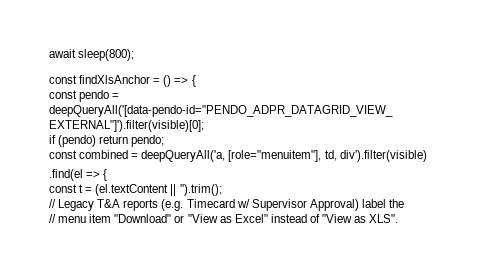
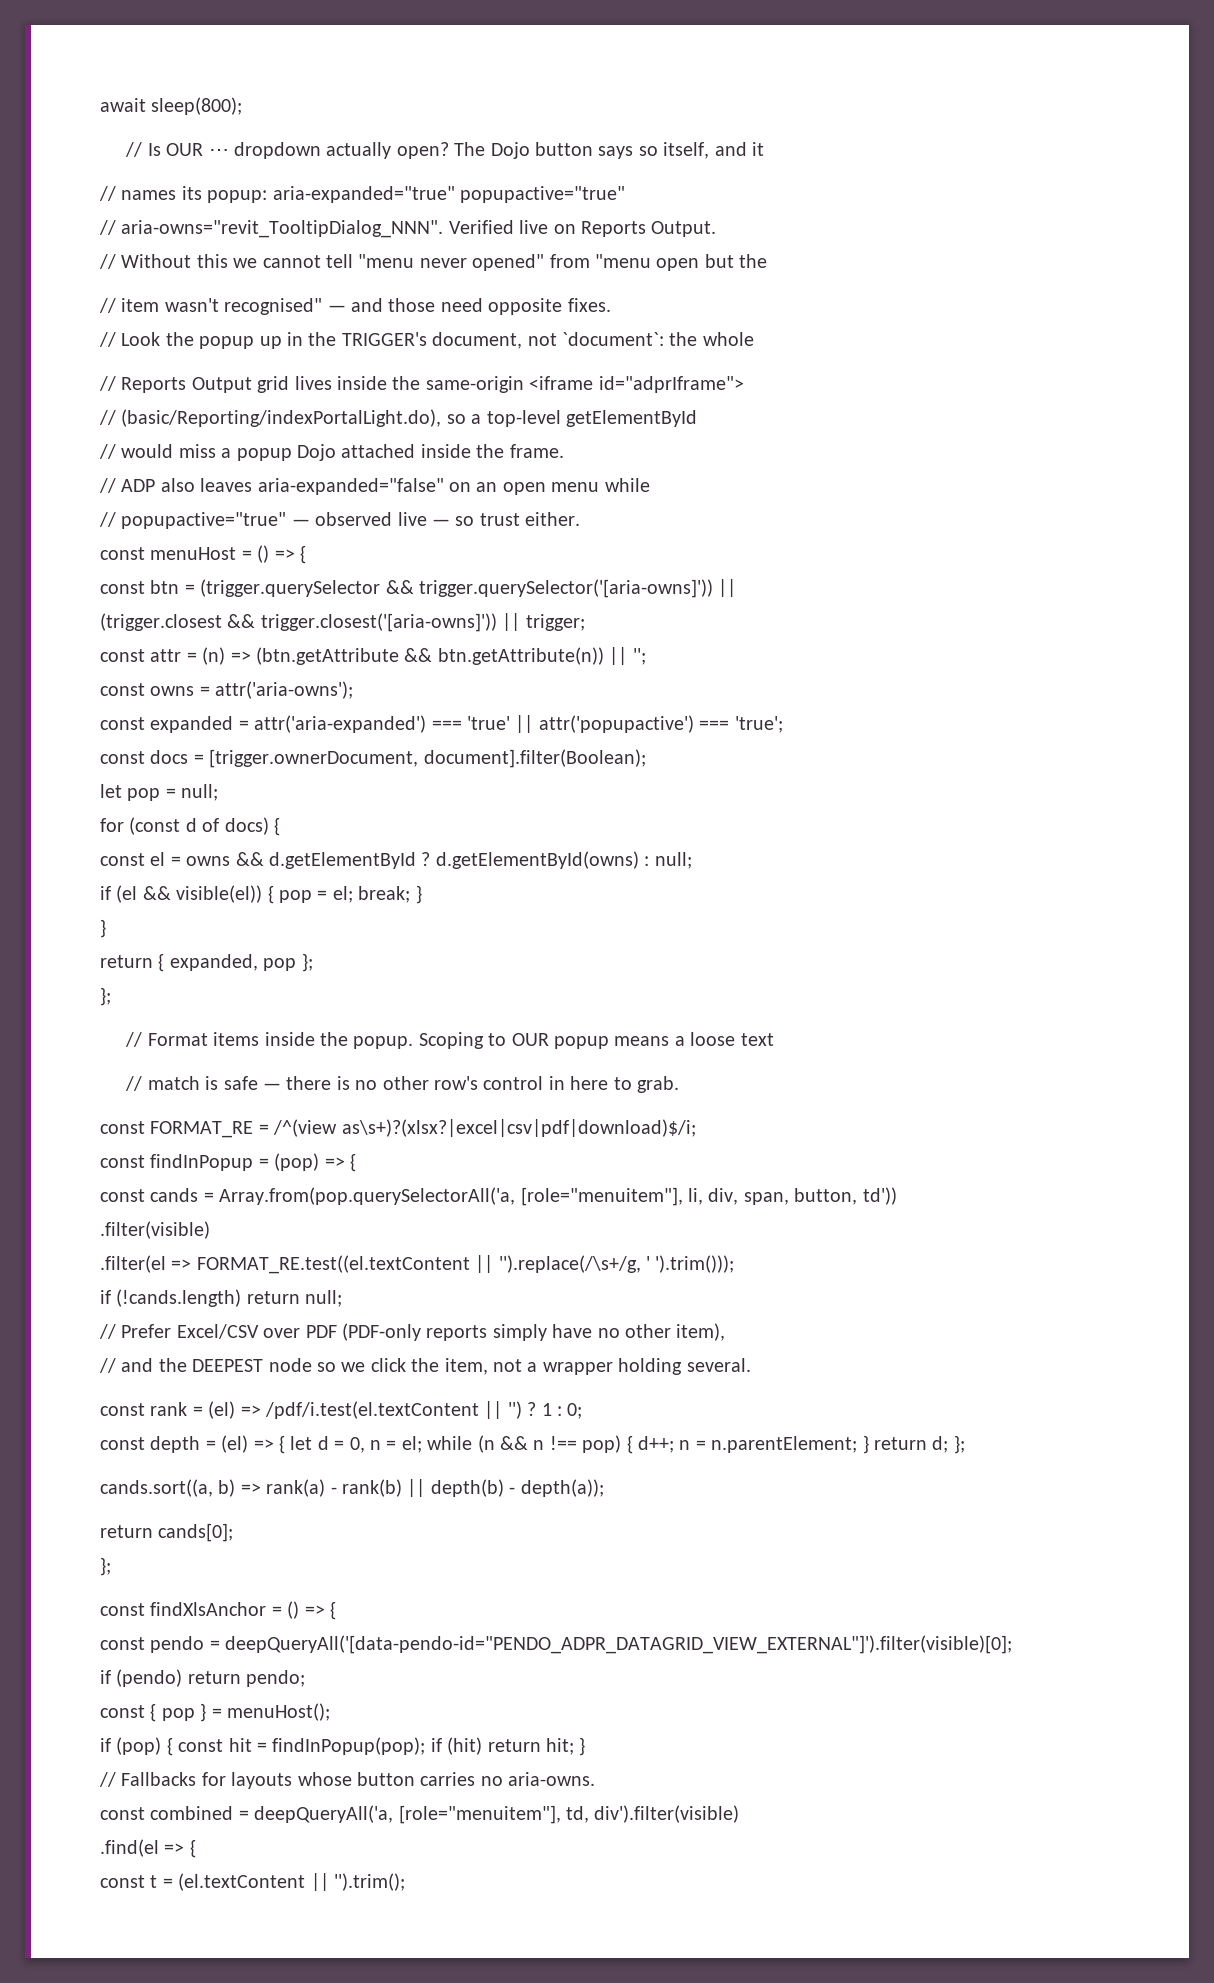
(135, 55) none -> [125,142,764,159] [99,186,625,203] [99,220,717,238] [99,254,768,271] [99,298,611,315] [99,332,754,349] [99,376,744,393] [99,409,697,427] [99,444,564,461] [99,478,650,495] [99,512,581,529] [100,545,306,564] [100,579,737,598] [100,613,585,632] [100,647,646,665] [100,681,354,699] [100,715,783,733] [100,749,646,768] [100,784,219,801] [100,817,280,836] [100,851,692,869] [100,885,422,904] [100,919,106,938] [100,953,313,972] [100,987,111,1006] [125,1032,774,1049] [125,1076,679,1093] [100,1119,696,1138] [100,1153,356,1172] [100,1187,897,1206] [100,1221,210,1239] [100,1255,735,1274] [100,1289,343,1307] [99,1323,726,1341] [99,1358,751,1375] [100,1401,583,1419] [100,1435,965,1454] [100,1479,604,1497] [100,1523,234,1542] [100,1557,111,1576] // // Is OUR ⋯ dropdown actually open? The Dojo button says so itself, and it // // names its popup: aria-expanded="true" popupactive="true" // // aria-owns="revit_TooltipDialog_NNN". Verified live on Reports Output. // // Without this we cannot tell "menu never opened" from "menu open but the // // item wasn't recognised" — and those need opposite fixes. // // Look the popup up in the TRIGGER's document, not `document`: the whole // // Reports Output grid lives inside the same-origin <iframe id="adprIframe"> // // (basic/Reporting/indexPortalLight.do), so a top-level getElementById // // would miss a popup Dojo attached inside the frame. // // ADP also leaves aria-expanded="false" on an open menu while // // popupactive="true" — observed live — so trust either. // const menuHost = () => { // const btn = (trigger.querySelector && trigger.querySelector('[aria-owns]')) || // (trigger.closest && trigger.closest('[aria-owns]')) || trigger; // const attr = (n) => (btn.getAttribute && btn.getAttribute(n)) || ''; // const owns = attr('aria-owns'); // const expanded = attr('aria-expanded') === 'true' || attr('popupactive') === 'true'; // const docs = [trigger.ownerDocument, document].filter(Boolean); // let pop = null; // for (const d of docs) { // const el = owns && d.getElementById ? d.getElementById(owns) : null; // if (el && visible(el)) { pop = el; break; } // } // return { expanded, pop }; // }; // // Format items inside the popup. Scoping to OUR popup means a loose text // // match is safe — there is no other row's control in here to grab. // const FORMAT_RE = /^(view as\s+)?(xlsx?|excel|csv|pdf|download)$/i; // const findInPopup = (pop) => { // const cands = Array.from(pop.querySelectorAll('a, [role="menuitem"], li, div, span, button, td')) // .filter(visible) // .filter(el => FORMAT_RE.test((el.textContent || '').replace(/\s+/g, ' ').trim())); // if (!cands.length) return null; // // Prefer Excel/CSV over PDF (PDF-only reports simply have no other item), // // and the DEEPEST node so we click the item, not a wrapper holding several. // const rank = (el) => /pdf/i.test(el.textContent || '') ? 1 : 0; // const depth = (el) => { let d = 0, n = el; while (n && n !== pop) { d++; n = n.parentElement; } return d; }; // cands.sort((a, b) => rank(a) - rank(b) || depth(b) - depth(a)); // return cands[0]; // };
(165, 141) none -> [100,1703,330,1722] [100,1737,586,1756] [99,1772,596,1789] // const { pop } = menuHost(); // if (pop) { const hit = findInPopup(pop); if (hit) return hit; } // // Fallbacks for layouts whose button carries no aria-owns.
[49,199,405,211] [49,214,399,223] // // Legacy T&A reports (e.g. Timecard w/ Supervisor Approval) label the // // menu item "Download" or "View as Excel" instead of "View as XLS". -> (405, 1882) none

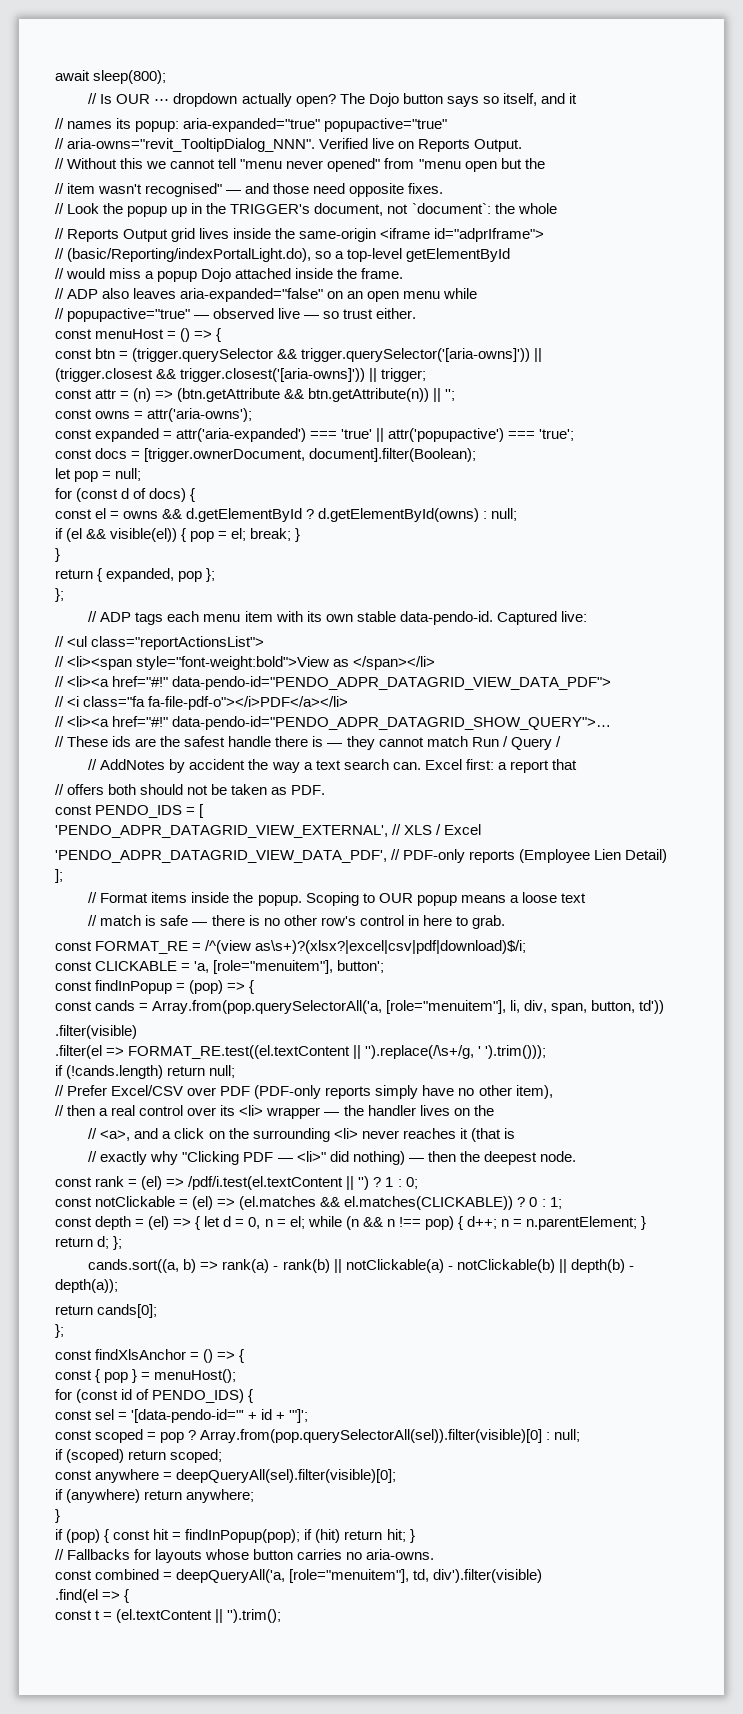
(111, 996) none -> [88,611,587,625] [55,636,265,650] [55,656,436,670] [55,676,612,690] [55,696,349,710] [55,716,612,730] [55,736,561,750] [88,759,577,773] [55,784,326,795] [55,804,205,818] [55,824,482,838] [55,849,668,863] [55,869,63,883] // // ADP tags each menu item with its own stable data-pendo-id. Captured live: // // <ul class="reportActionsList"> // // <li><span style="font-weight:bold">View as </span></li> // // <li><a href="#!" data-pendo-id="PENDO_ADPR_DATAGRID_VIEW_DATA_PDF"> // // <i class="fa fa-file-pdf-o"></i>PDF</a></li> // // <li><a href="#!" data-pendo-id="PENDO_ADPR_DATAGRID_SHOW_QUERY">… // // These ids are the safest handle there is — they cannot match Run / Query / // // AddNotes by accident the way a text search can. Excel first: a report that // // offers both should not be taken as PDF. // const PENDO_IDS = [ // 'PENDO_ADPR_DATAGRID_VIEW_EXTERNAL', // XLS / Excel // 'PENDO_ADPR_DATAGRID_VIEW_DATA_PDF', // PDF-only reports (Employee Lien Detail) // ];
(696, 1128) none -> [55,960,385,974] // const CLICKABLE = 'a, [role="menuitem"], button';
[121,1358,751,1375] and the DEEPEST node so we click the item, not a wrapper holding several. -> [67,1105,494,1119] [88,1128,515,1142] [88,1151,576,1165] then a real control over its <li> wrapper — the handler lives on the // // <a>, and a click on the surrounding <li> never reaches it (that is // // exactly why "Clicking PDF — <li>" did nothing) — then the deepest node.
(583, 1411) none -> [55,1196,562,1210] // const notClickable = (el) => (el.matches && el.matches(CLICKABLE)) ? 0 : 1;
(426, 1488) none -> [345,1259,567,1273] notClickable(a) - notClickable(b) ||
[100,1635,1013,1654] [100,1669,306,1687] // const pendo = deepQueryAll('[data-pendo-id="PENDO_ADPR_DATAGRID_VIEW_EXTERNAL"]').filter(visible)[0]; // if (pendo) return pendo; -> (245, 1356) none
(330, 1712) none -> [55,1389,254,1403] [55,1409,309,1423] [55,1429,581,1443] [55,1449,223,1463] [55,1469,397,1483] [55,1489,255,1503] [55,1509,60,1523] // for (const id of PENDO_IDS) { // const sel = '[data-pendo-id="' + id + '"]'; // const scoped = pop ? Array.from(pop.querySelectorAll(sel)).filter(visible)[0] : null; // if (scoped) return scoped; // const anywhere = deepQueryAll(sel).filter(visible)[0]; // if (anywhere) return anywhere; // }

